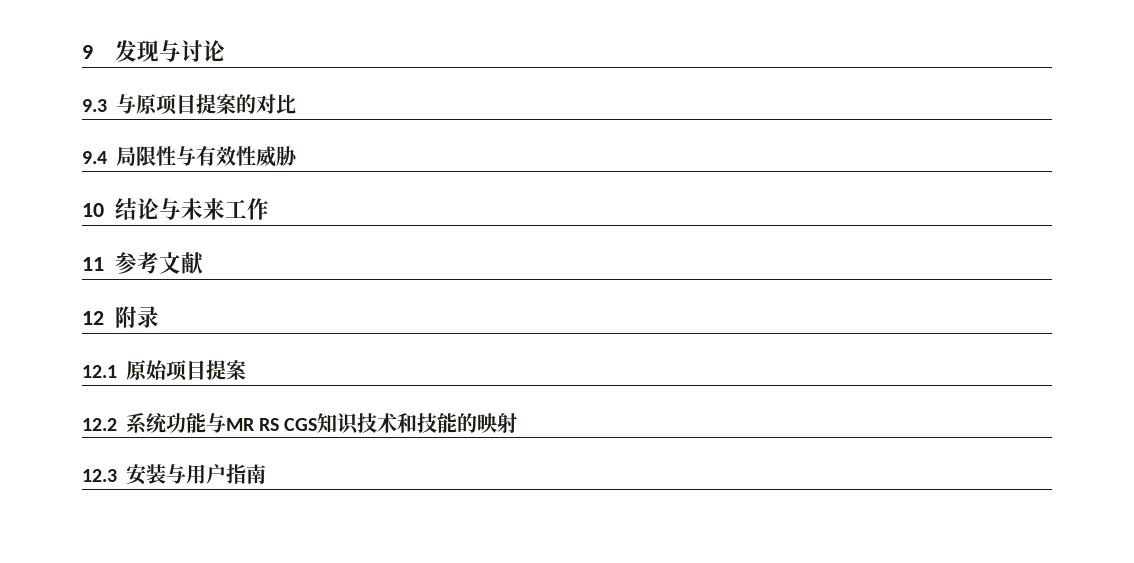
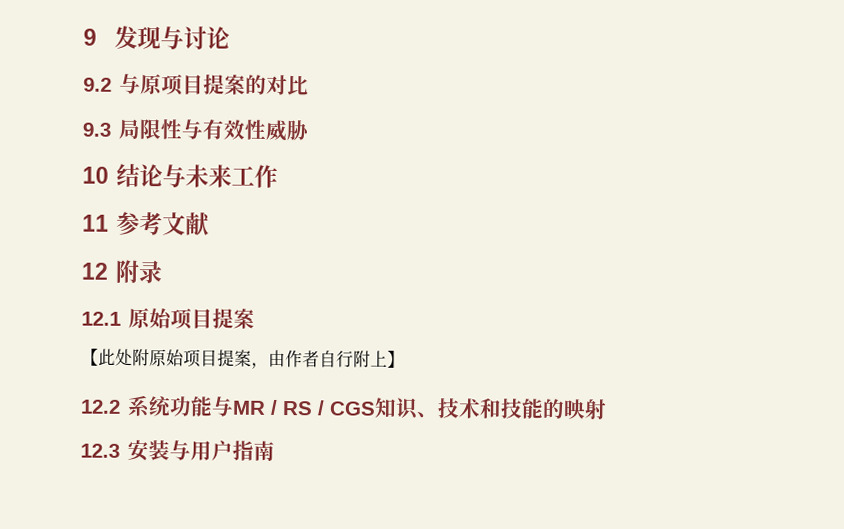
[82,99,107,112] 9.3 -> [83,77,112,92] 9.2
[82,151,107,164] 9.4 -> [82,122,111,137] 9.3
(246, 370) none -> [81,348,405,369] // 【此处附原始项目提案，由作者自行附上】
[258,418,279,431] RS -> [270,399,326,416] / RS /
(360, 424) none -> [416,411,439,419] 、

